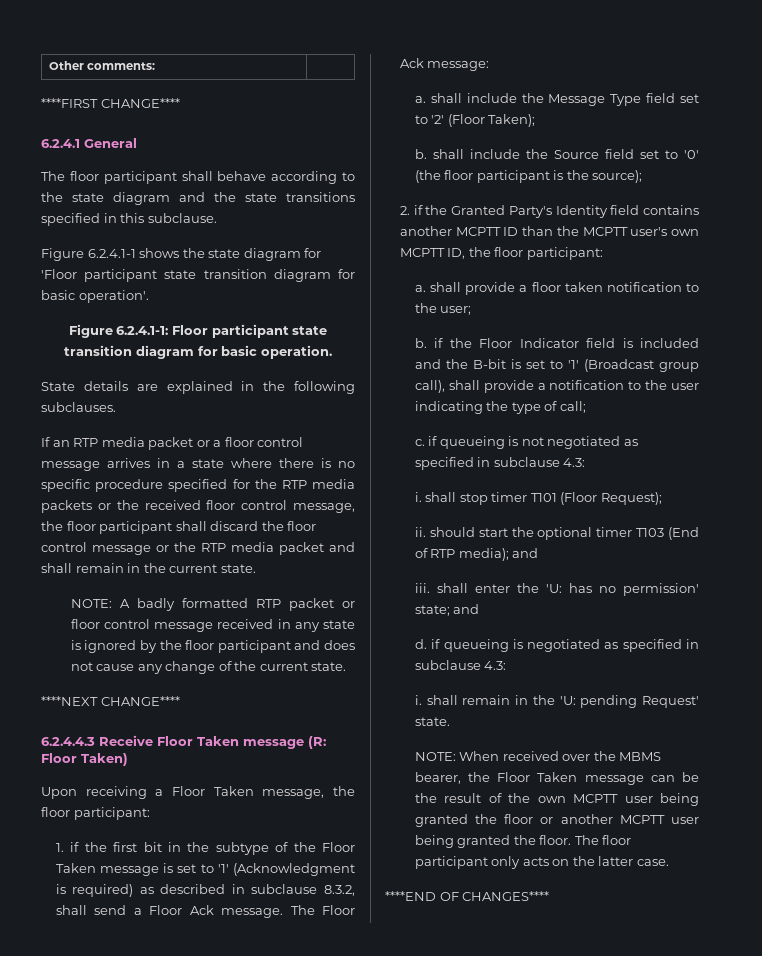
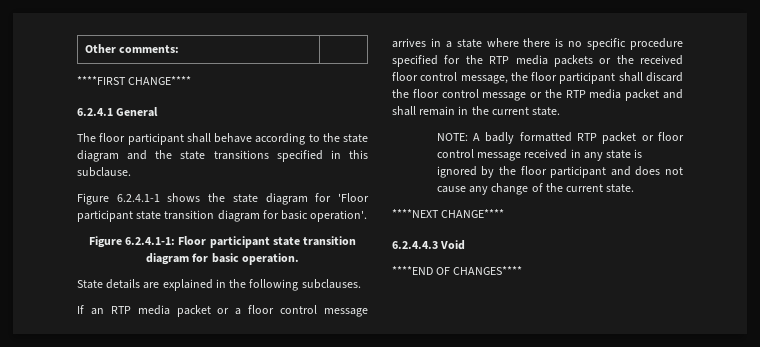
[99,735,326,749] [41,753,128,766] [41,786,355,799] [41,807,150,820] [55,842,355,855] [55,863,355,876] [55,884,355,897] [55,905,355,918] [399,58,490,71] [414,93,699,106] [414,114,536,127] [414,149,699,159] [414,170,643,183] [399,205,699,218] [399,226,699,236] [399,247,603,260] [414,282,699,295] [414,303,472,315] [414,338,699,348] [414,359,699,372] [414,380,699,393] [414,401,586,414] [414,436,638,449] [414,457,586,470] [414,492,662,505] [414,527,699,540] [414,548,539,561] [414,583,699,596] [414,604,480,616] [414,639,699,652] [414,660,507,670] [414,695,699,708] [414,717,450,726] [414,751,662,761] [414,772,699,785] [414,793,699,806] [414,814,699,827] [414,835,632,848] [414,856,669,869] Receive Floor Taken message (R: Floor Taken) // Upon receiving a Floor Taken message, the floor participant: // 1. if the first bit in the subtype of the Floor Taken message is set to '1' (Acknowledgment is required) as described in subclause 8.3.2, shall send a Floor Ack message. The Floor Ack message: // a. shall include the Message Type field set to '2' (Floor Taken); // b. shall include the Source field set to '0' (the floor participant is the source); // 2. if the Granted Party's Identity field contains another MCPTT ID than the MCPTT user's own MCPTT ID, the floor participant: // a. shall provide a floor taken notification to the user; // b. if the Floor Indicator field is included and the B-bit is set to '1' (Broadcast group call), shall provide a notification to the user indicating the type of call; // c. if queueing is not negotiated as specified in subclause 4.3: // i. shall stop timer T101 (Floor Request); // ii. should start the optional timer T103 (End of RTP media); and // iii. shall enter the 'U: has no permission' state; and // d. if queueing is negotiated as specified in subclause 4.3: // i. shall remain in the 'U: pending Request' state. // NOTE: When received over the MBMS bearer, the Floor Taken message can be the result of the own MCPTT user being granted the floor or another MCPTT user being granted the floor. The floor participant only acts on the latter case. -> [440,240,466,250] Void

